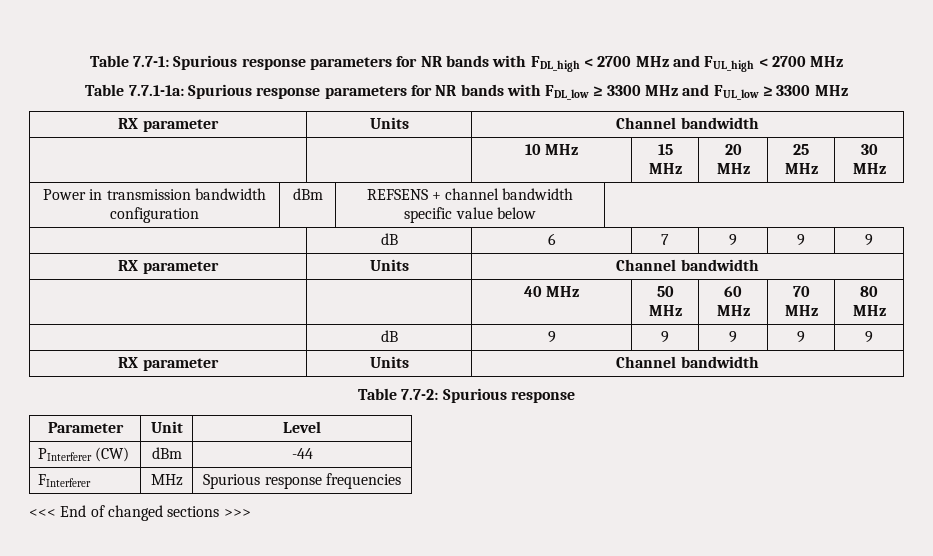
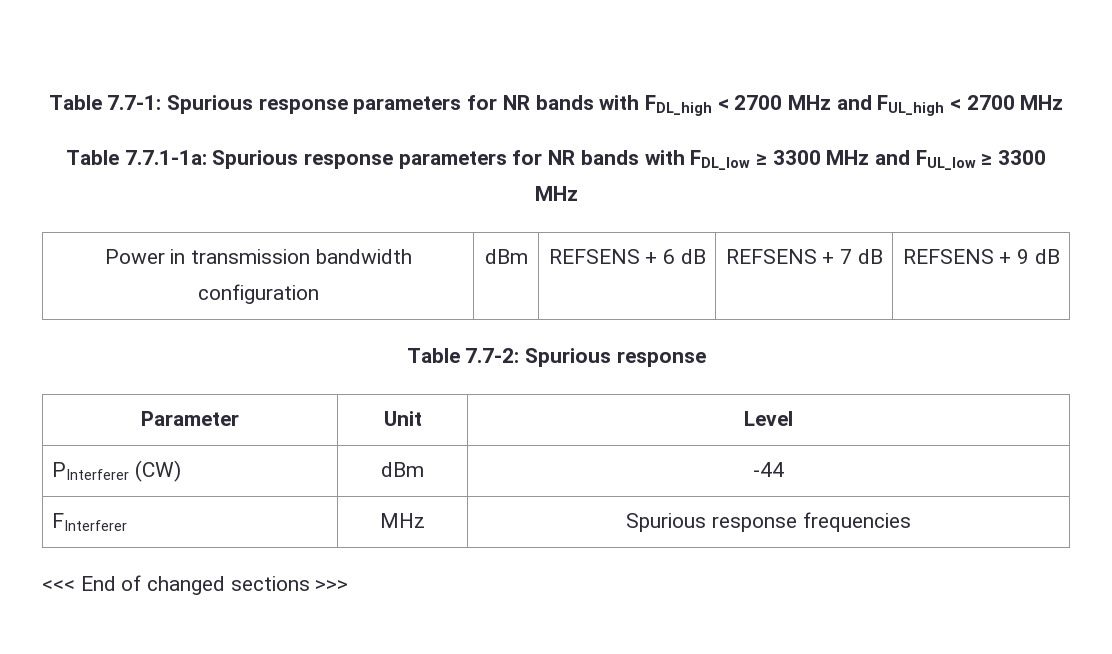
[118,118,219,132] [369,117,409,129] [616,117,759,129] [524,144,579,155] [657,144,673,155] [648,163,682,174] [724,144,742,155] [716,163,750,174] [793,144,809,155] [784,163,818,174] [860,144,878,155] [852,163,886,174] // RX parameter | Units | Channel bandwidth // | | 10 MHz | 15 MHz | 20 MHz | 25 MHz | 30 MHz -> (578, 193) none
[445,188,574,200] [404,207,536,223] [380,233,398,245] [547,233,556,245] channel bandwidth specific value below // | dB | 6 | -> [662,249,706,264] [725,249,835,264] 6 dB | REFSENS +
[729,234,737,246] [797,234,805,246] [865,234,873,246] [118,260,219,274] [369,259,409,271] [616,259,759,271] [523,286,580,297] [656,286,674,297] [648,305,682,316] [724,286,742,297] [716,305,750,316] [792,286,810,297] [784,305,818,316] [860,286,878,297] [852,305,886,316] [380,330,398,342] [547,331,556,343] [661,331,669,343] [729,331,737,343] [797,331,805,343] [865,331,873,343] [118,357,219,371] [369,356,409,368] [616,356,759,368] | 9 | 9 | 9 // RX parameter | Units | Channel bandwidth // | | 40 MHz | 50 MHz | 60 MHz | 70 MHz | 80 MHz // | dB | 9 | 9 | 9 | 9 | 9 // RX parameter | Units | Channel bandwidth -> [857,249,883,264] [902,249,1060,264] dB | REFSENS + 9 dB

